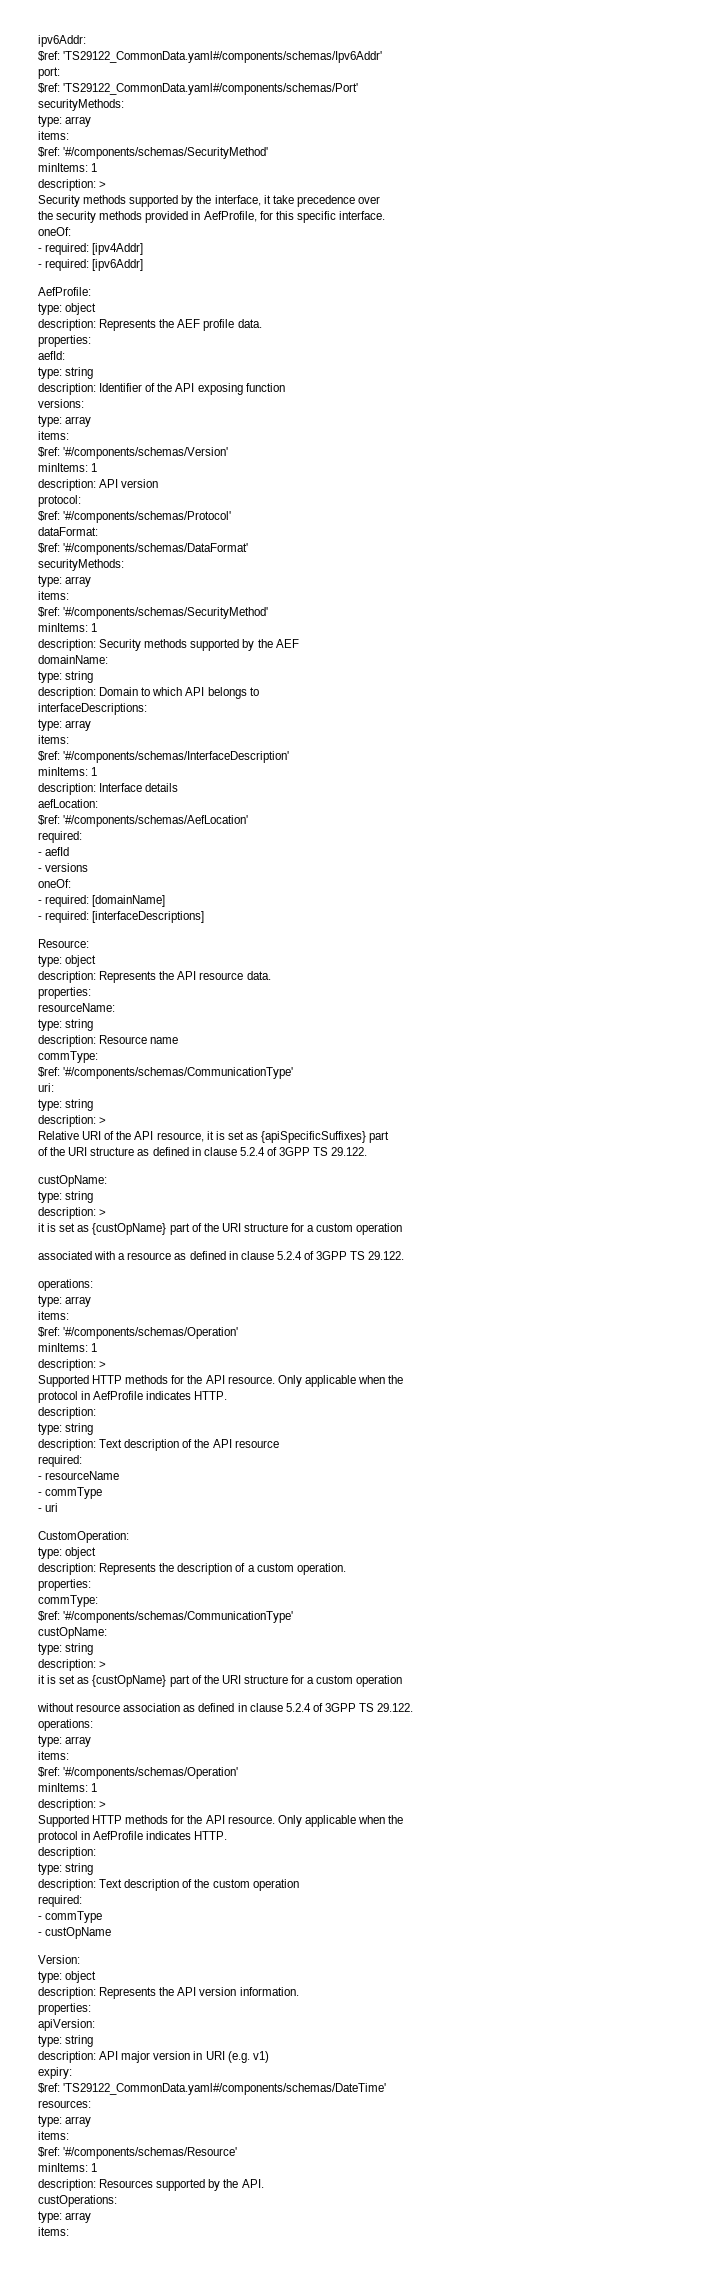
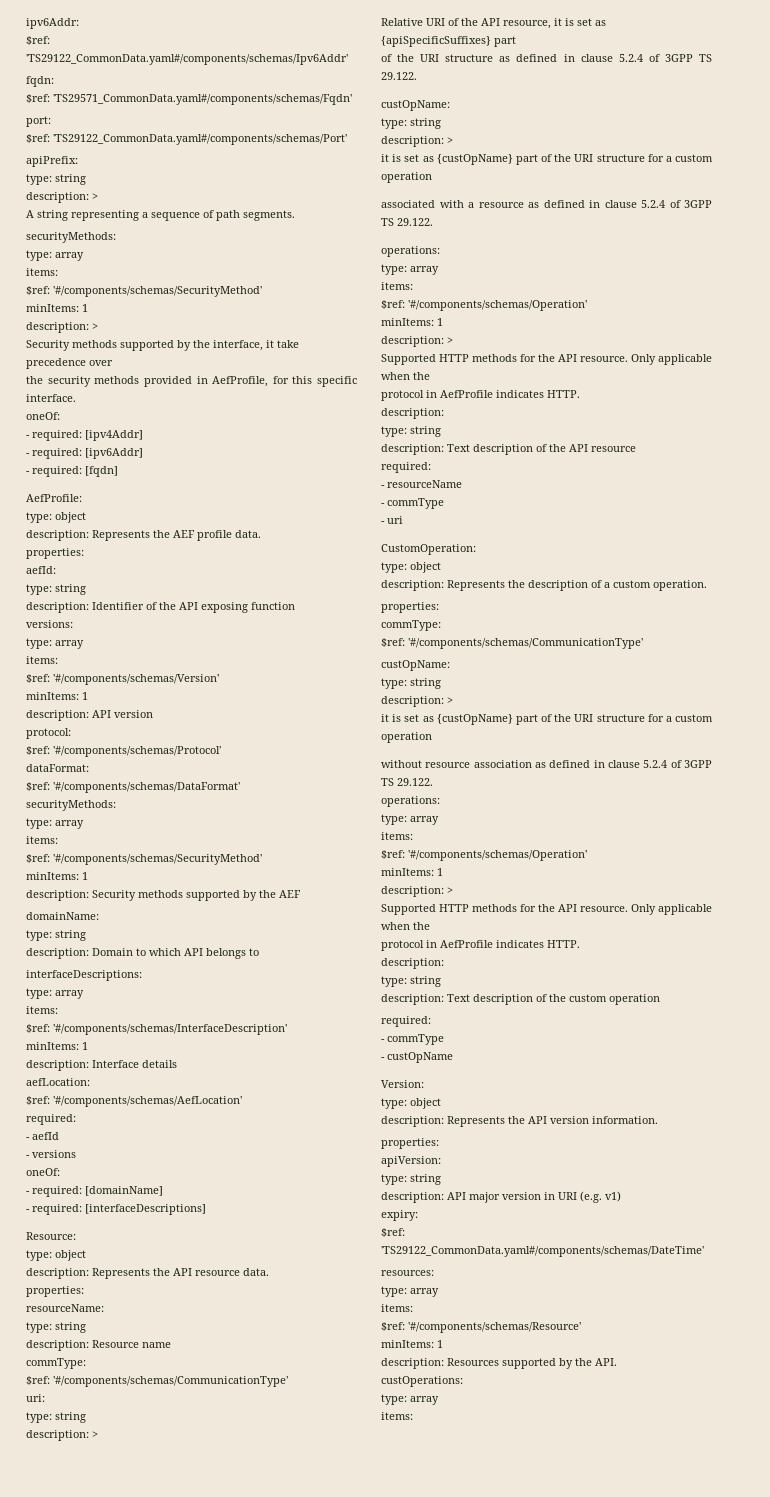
(383, 57) none -> [26,76,54,87] [26,94,352,105] // fqdn: // $ref: 'TS29571_CommonData.yaml#/components/schemas/Fqdn'
(359, 89) none -> [26,156,78,167] [26,174,86,185] [26,192,98,203] [26,210,295,221] // apiPrefix: // type: string // description: > // A string representing a sequence of path segments.
(144, 265) none -> [26,466,118,477] // - required: [fqdn]

